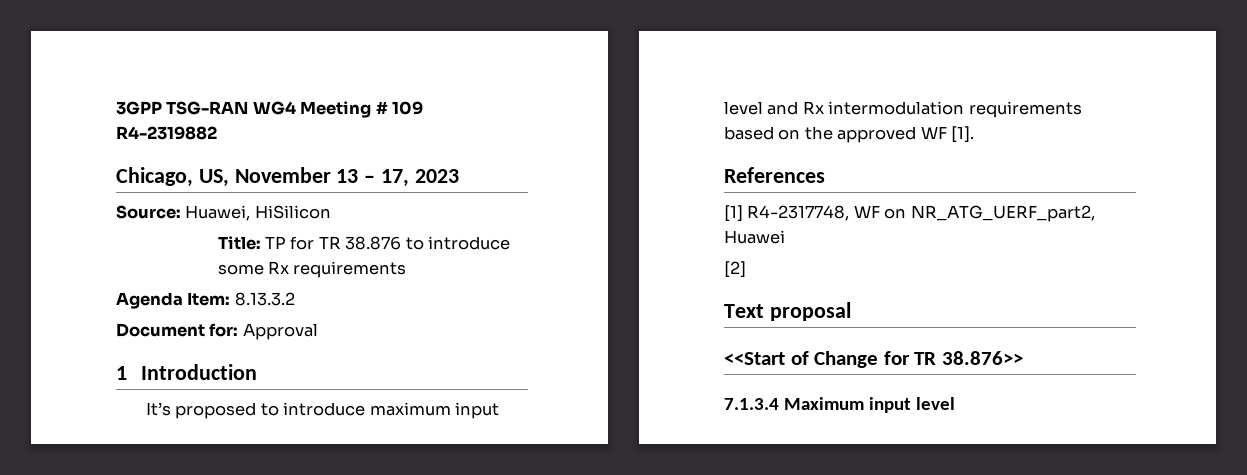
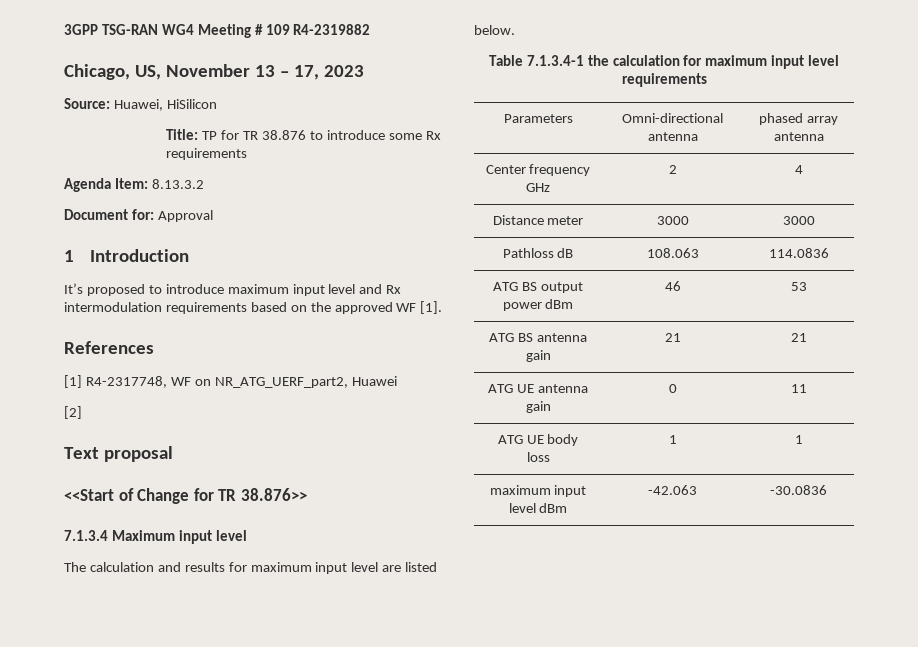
(955, 403) none -> [64,562,438,574] [474,25,515,35] [488,55,840,69] [621,73,707,87] [503,114,573,123] [622,113,723,123] [647,132,698,141] [759,113,838,125] [773,132,824,141] [485,164,591,176] [526,183,550,192] [668,165,677,174] [794,165,803,174] [492,215,584,225] [656,216,689,225] [782,216,815,225] [502,248,574,258] [646,248,699,258] [768,248,829,258] [493,282,583,293] [502,299,574,311] [664,281,681,291] [790,282,807,291] [489,333,587,342] [525,350,551,362] [664,333,681,342] [790,333,807,342] [488,384,588,393] [525,401,551,413] [668,384,677,393] [790,384,807,393] [497,434,579,446] [526,452,550,462] [668,435,677,444] [794,435,803,444] [489,485,587,497] [508,503,568,513] [648,485,697,495] [770,485,827,495] // The calculation and results for maximum input level are listed below. // Table 7.1.3.4-1 the calculation for maximum input level requirements // Parameters | Omni-directional antenna | phased array antenna // Center frequency GHz | 2 | 4 // Distance meter | 3000 | 3000 // Pathloss dB | 108.063 | 114.0836 // ATG BS output power dBm | 46 | 53 // ATG BS antenna gain | 21 | 21 // ATG UE antenna gain | 0 | 11 // ATG UE body loss | 1 | 1 // maximum input level dBm | -42.063 | -30.0836

